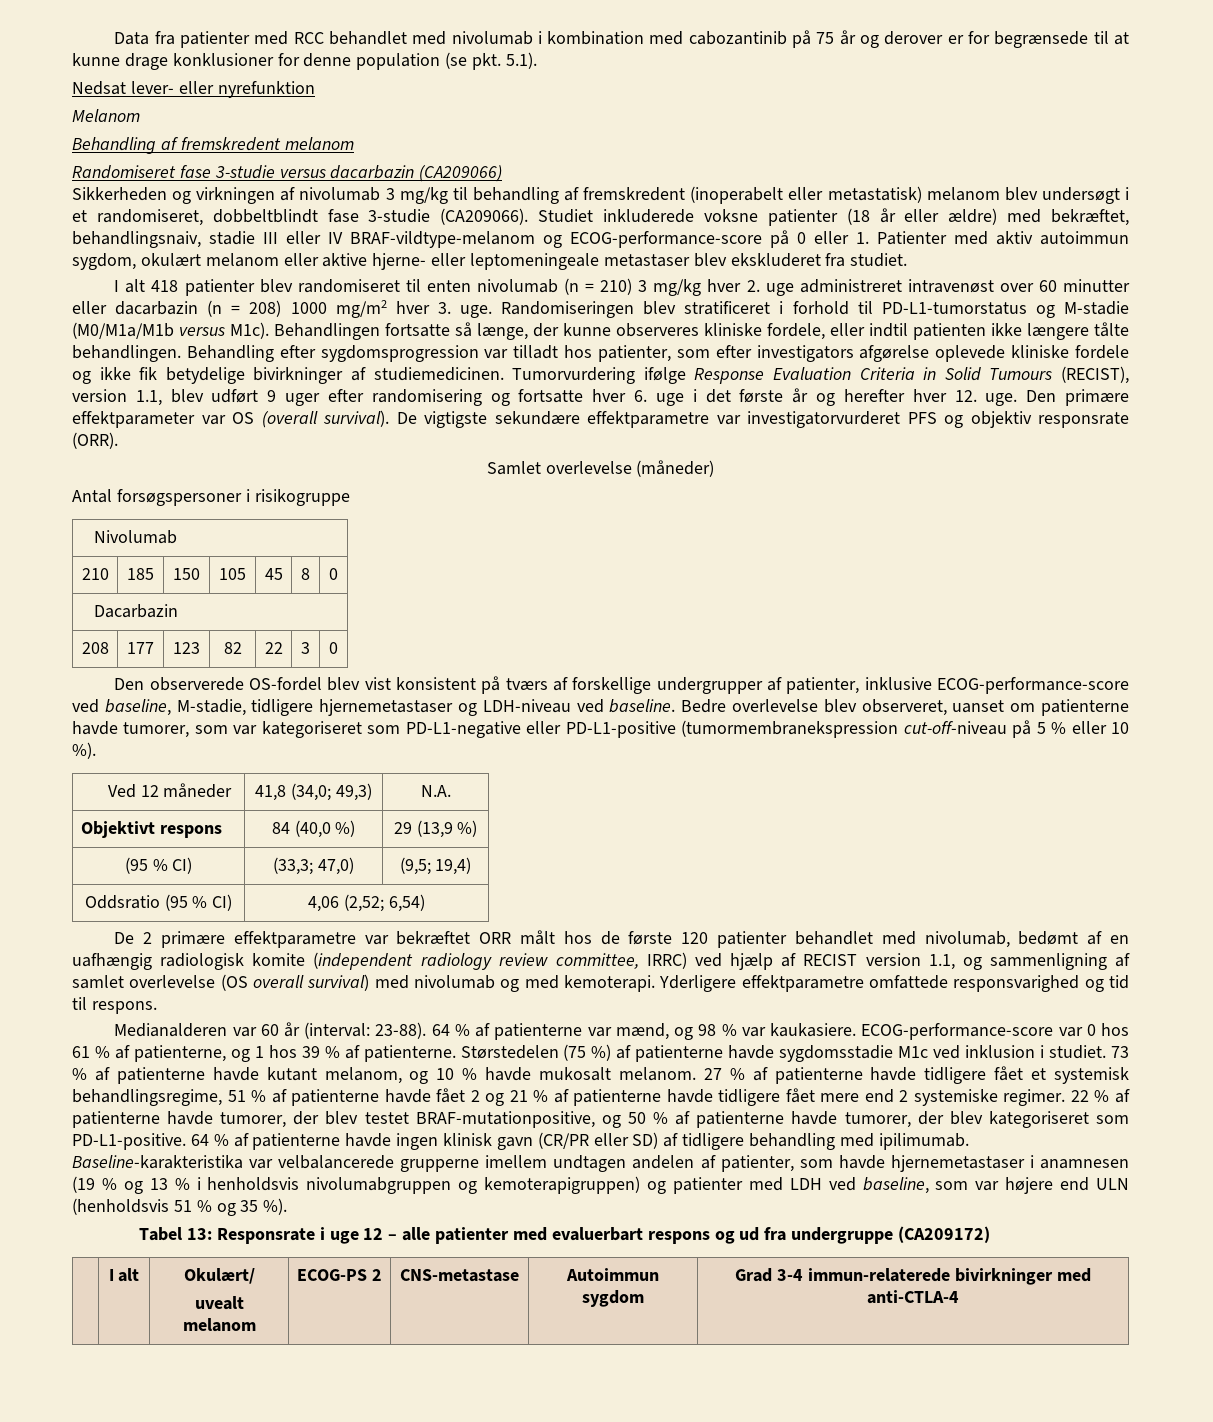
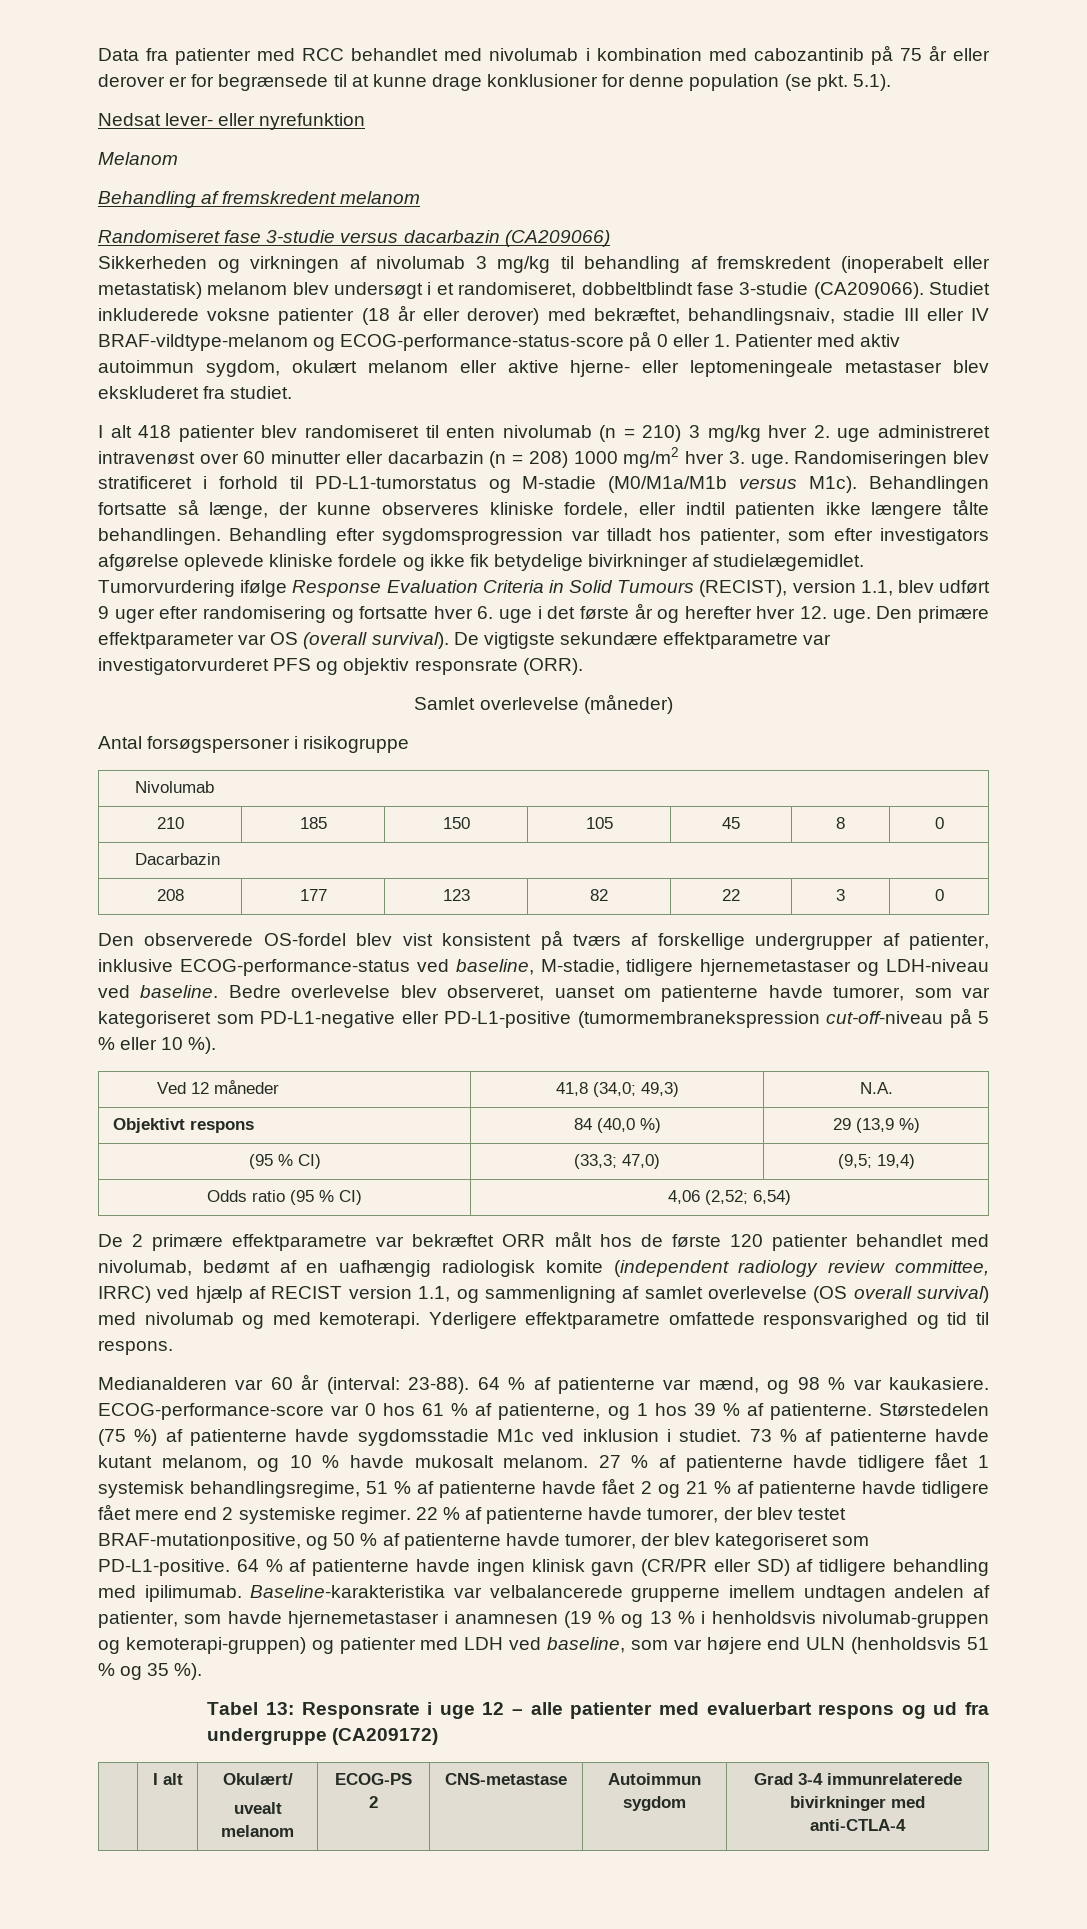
[860,35,880,48] og -> [953,48,991,61] eller
[948,208,998,225] ældre) -> [467,308,540,325] derover)
[570,231,762,248] ECOG-performance-score -> [340,334,625,351] ECOG-performance-status-score
[373,367,504,381] studiemedicinen. -> [713,554,865,571] studielægemidlet.
[937,677,1129,694] ECOG-performance-score -> [179,959,410,976] ECOG-performance-status
[84,895,160,909] Oddsratio -> [207,1190,285,1202] Odds ratio
[1031,1068,1047,1080] et -> [978,1455,990,1468] 1
[306,1176,641,1194] nivolumabgruppen og kemoterapigruppen) -> [821,1611,989,1628] [98,1637,306,1654] nivolumab-gruppen og kemoterapi-gruppen)
[807,1268,950,1282] immun-relaterede -> [826,1773,962,1785] immunrelaterede

